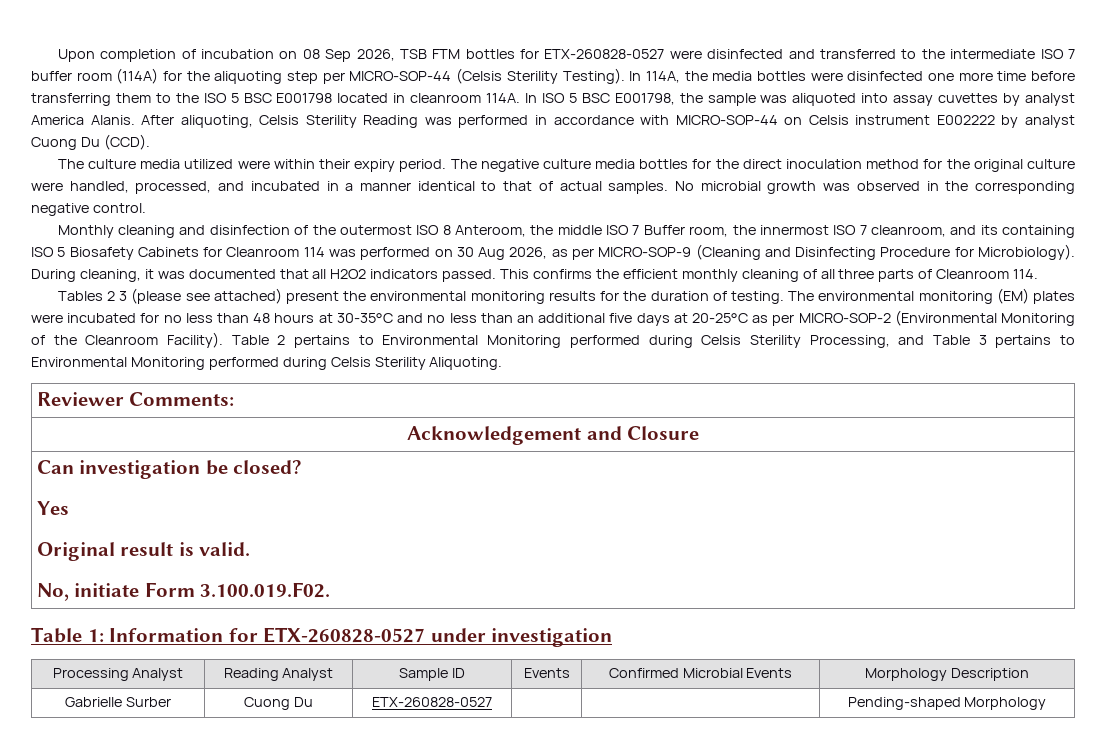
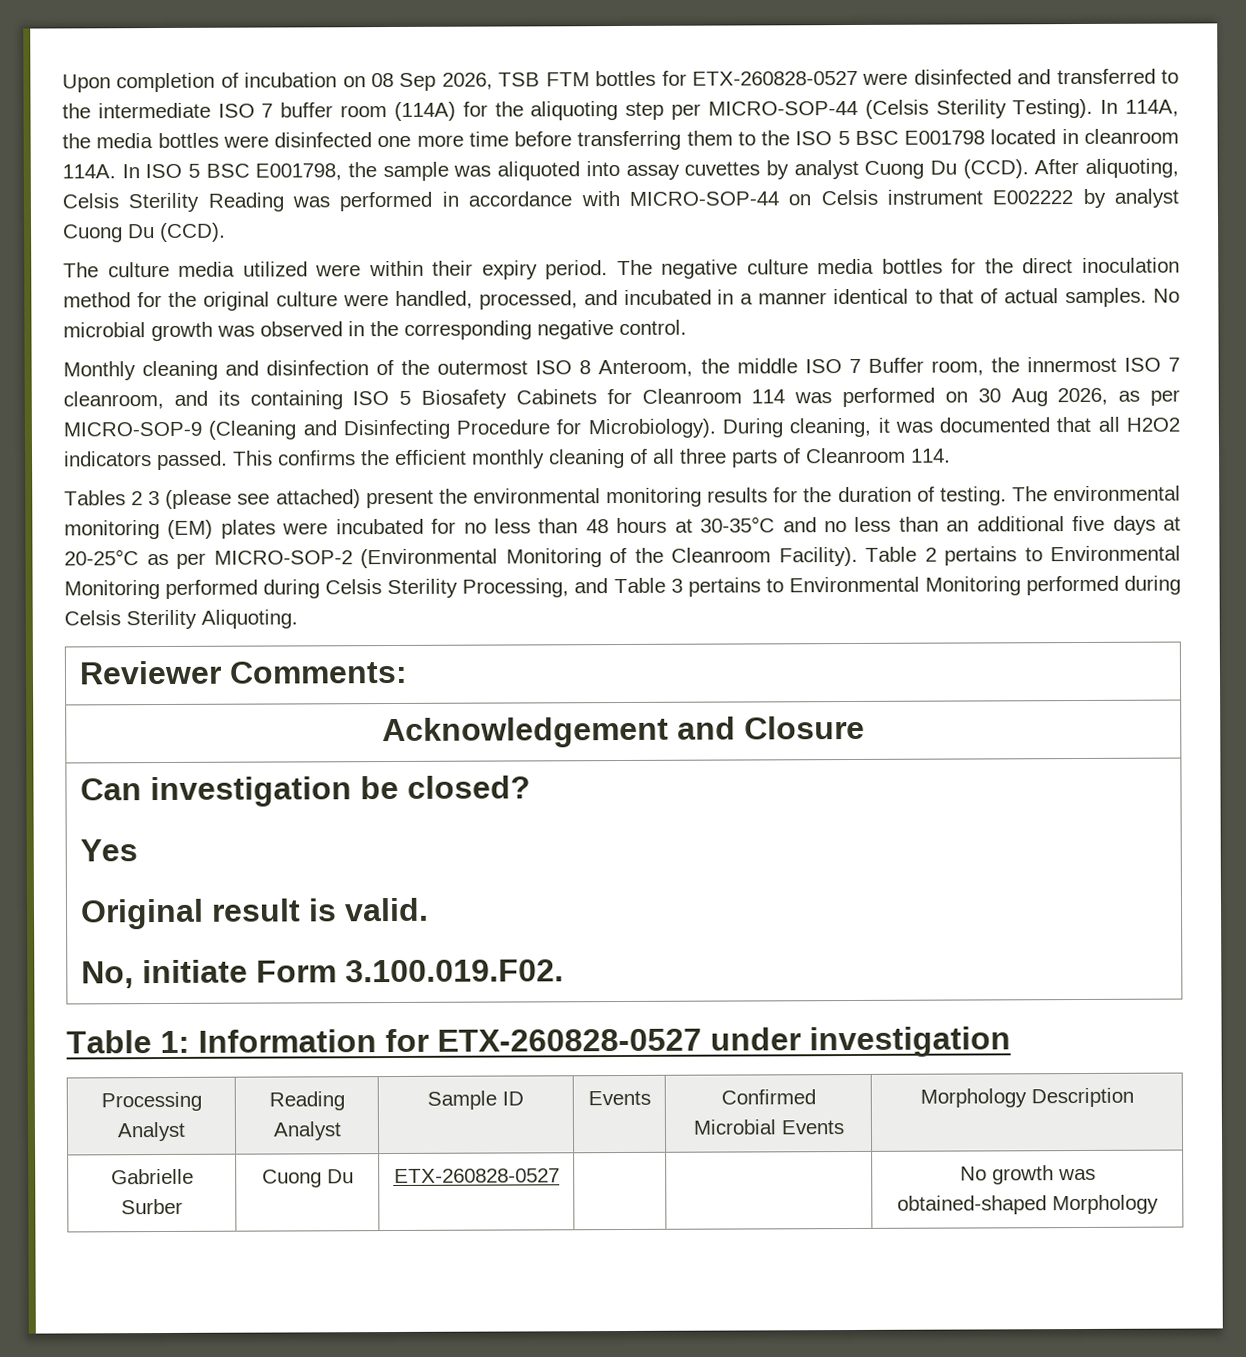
[31,115,135,125] America Alanis. -> [864,159,1029,179] Cuong Du (CCD).
[847,697,961,710] Pending-shaped -> [959,1165,1096,1185] [897,1195,1047,1215] No growth was obtained-shaped

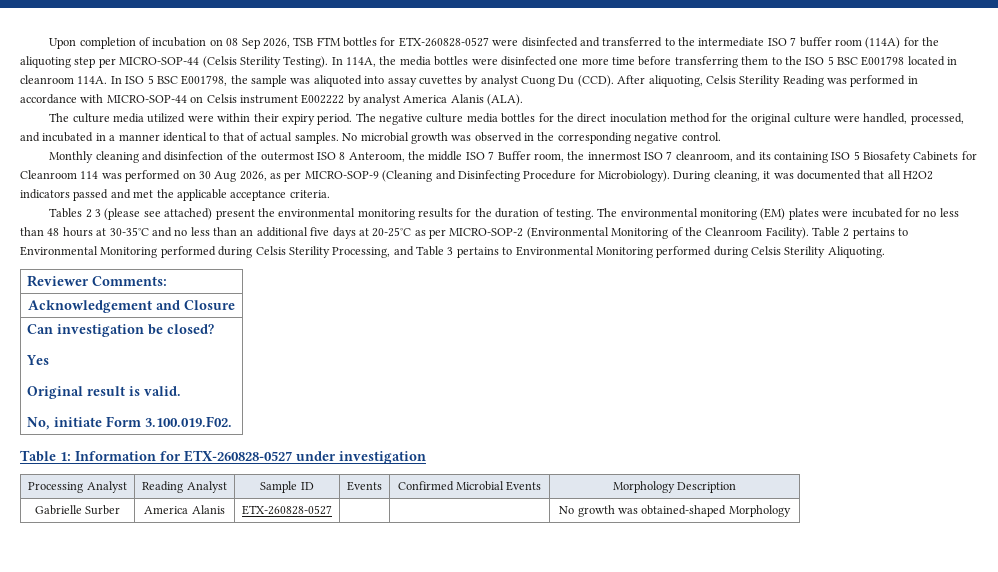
[63,222,226,243] Cuong Du (CCD). -> [403,94,524,106] America Alanis (ALA).
[157,447,951,471] passed. This confirms the efficient monthly cleaning of all three parts of Cleanroom 114. -> [73,189,330,201] passed and met the applicable acceptance criteria.
[261,1169,354,1188] Cuong Du -> [144,505,225,514] America Alanis

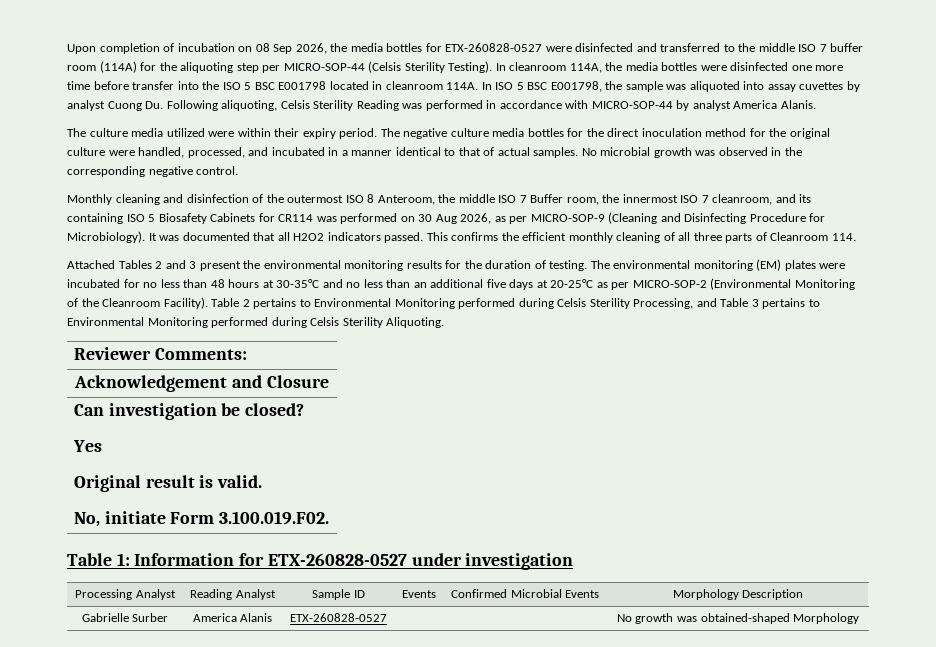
[293,37,341,46] TSB FTM -> [330,43,383,52] the media
[698,37,765,47] intermediate -> [758,43,795,52] middle
(343, 61) none -> [509,62,567,71] cleanroom
[674,56,782,68] transferring them to -> [132,81,199,90] transfer into
[558,75,646,87] Du (CCD). After -> [145,100,218,111] Du. Following
[190,94,345,104] on Celsis instrument E002222 -> (673, 105) none
[450,94,524,106] Alanis (ALA). -> [780,100,816,109] Alanis.
[20,170,99,179] Cleanroom 114 -> [278,214,314,222] CR114
[673,170,771,182] During cleaning, it -> [148,233,157,241] It
[73,189,330,201] [49,208,213,220] passed and met the applicable acceptance criteria. // Tables 2 3 (please see attached) -> [384,232,856,243] [67,260,197,269] passed. This confirms the efficient monthly cleaning of all three parts of Cleanroom 114. // Attached Tables 2 and 3

